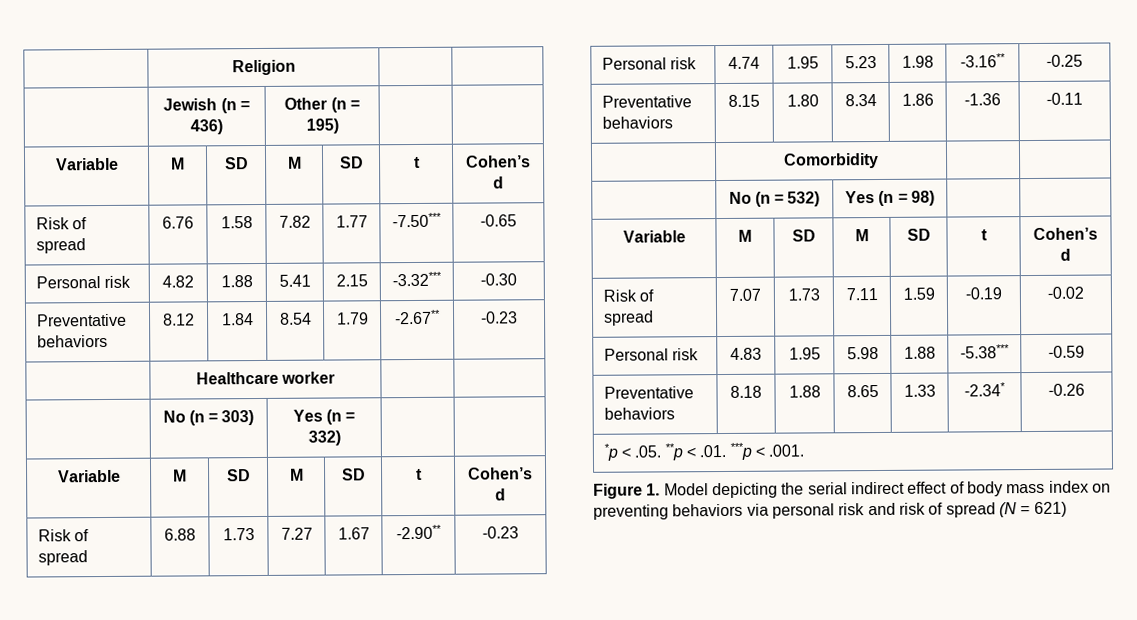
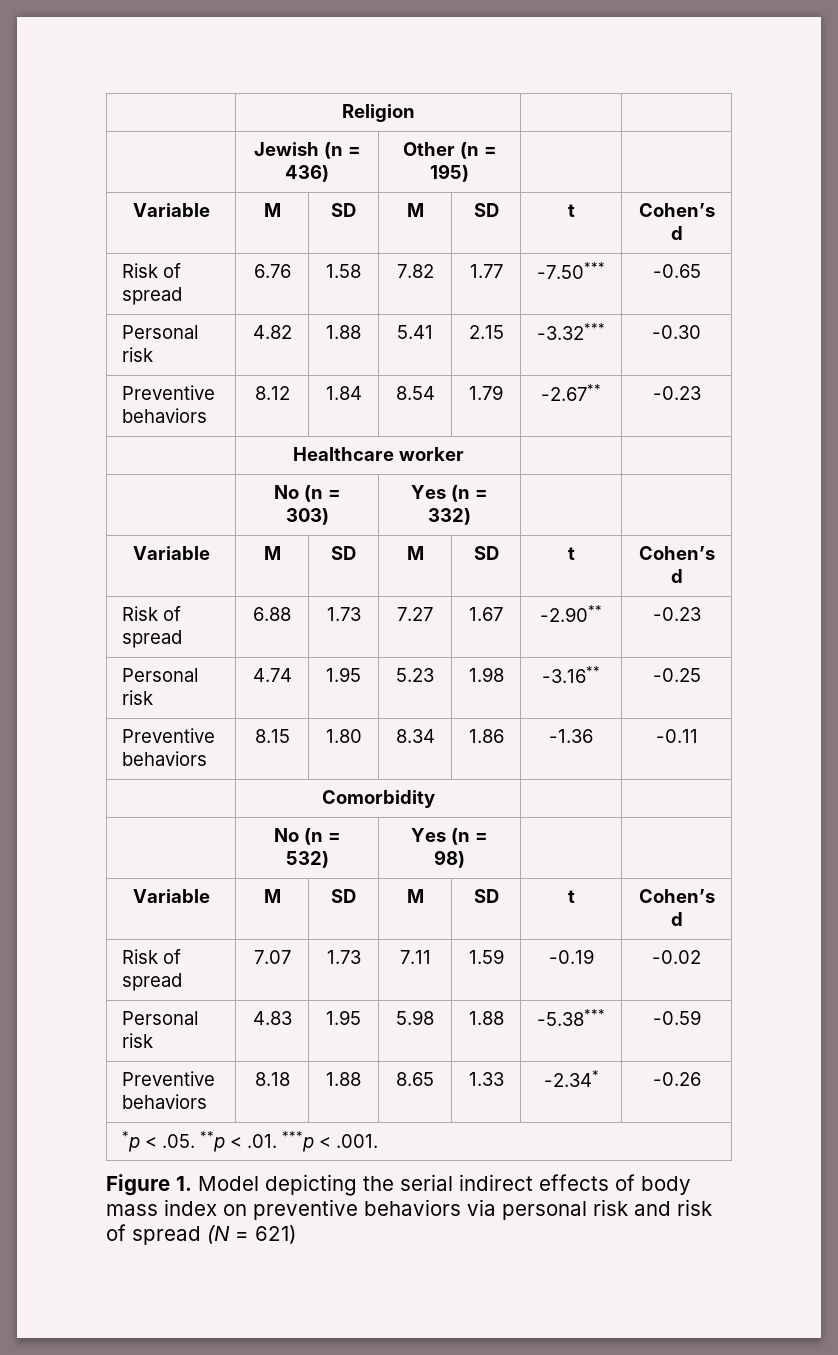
[36,313,127,327] Preventative -> [122,385,216,400] Preventive
[601,95,692,108] Preventative -> [122,728,216,743] Preventive
[603,386,694,399] Preventative -> [122,1071,216,1086] Preventive
[907,481,948,494] effect -> [539,1174,609,1191] effects
[593,504,669,520] preventing -> [253,1199,358,1220] preventive

